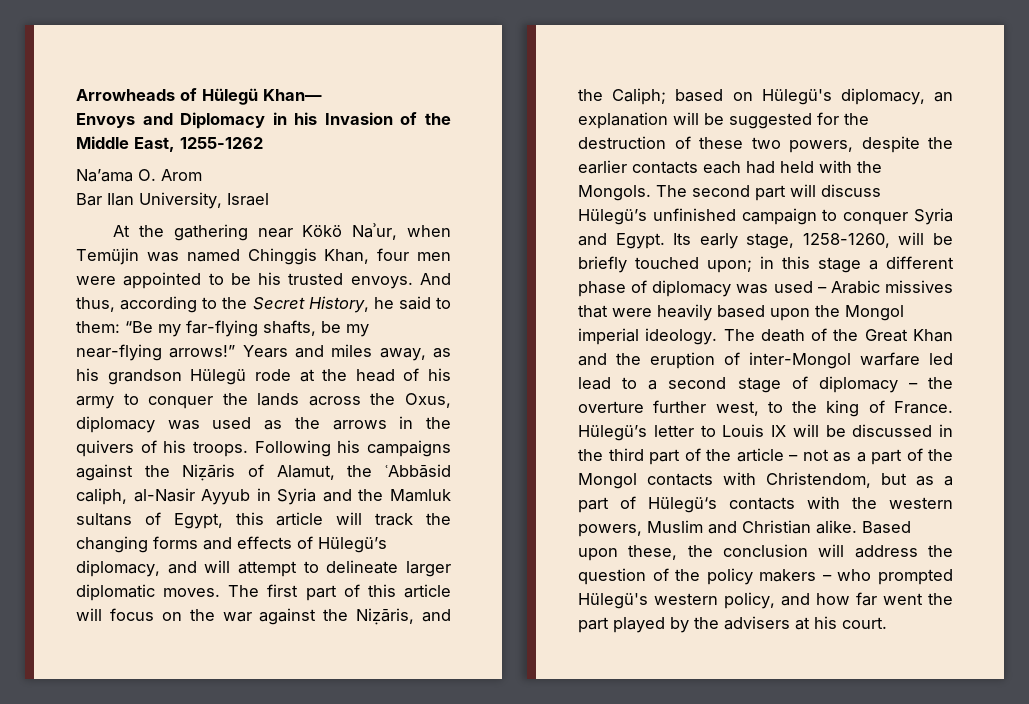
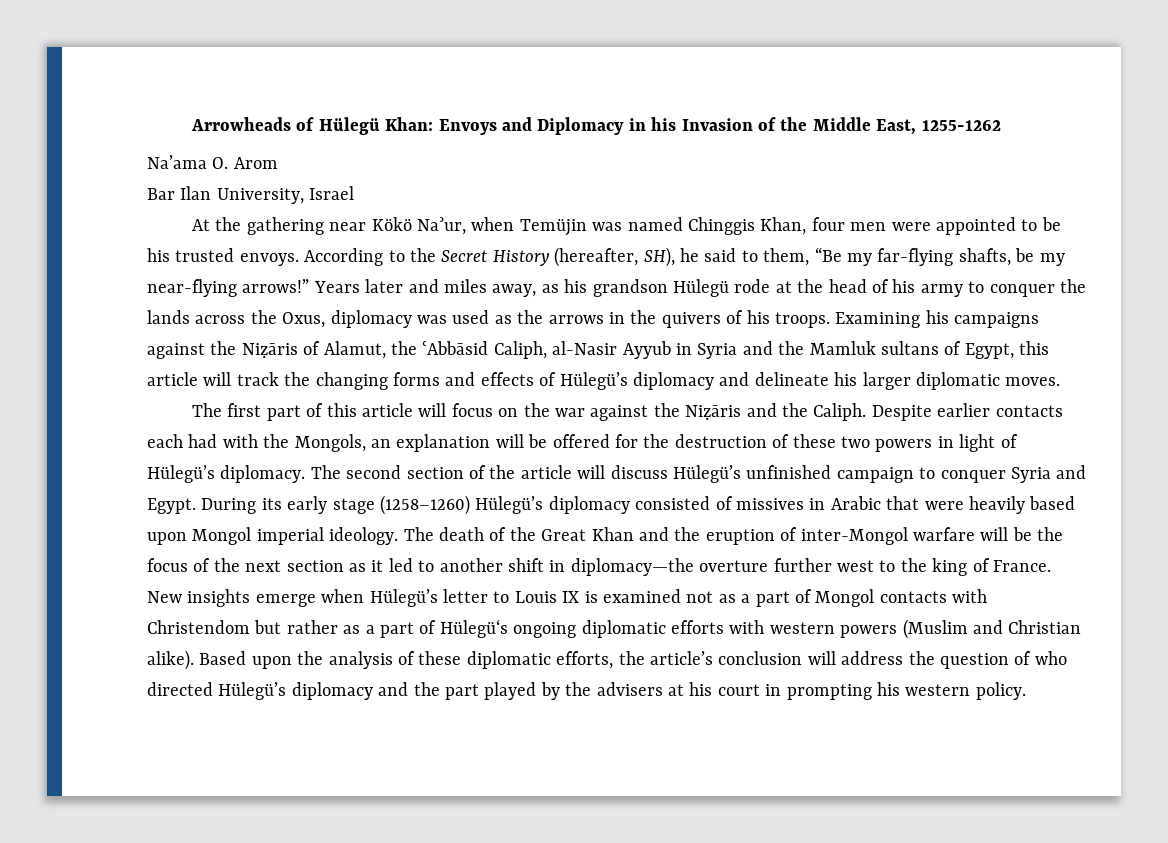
[263,89,322,101] Khan— // -> [385,117,434,131] Khan:
[419,273,451,285] [76,296,369,313] And thus, according to the Secret History, -> [304,247,675,267] According to the Secret History (hereafter, SH),
[76,321,120,333] them: -> [763,248,810,266] them,
(288, 351) none -> [365,279,404,293] later
[254,440,331,457] Following -> [835,312,921,328] Examining
[76,488,127,505] caliph, -> [493,341,547,359] Caliph,
[76,560,399,577] diplomacy, and will attempt to delineate -> [632,372,858,390] diplomacy and delineate his
(221, 592) none -> (1061, 381) //
[356,608,451,625] [578,88,925,105] Niẓāris, and the Caliph; based on Hülegü's diplomacy, -> [685,403,1063,421] [147,434,366,452] Niẓāris and the Caliph. Despite earlier contacts each had with the Mongols,
[729,113,812,129] suggested -> [552,434,610,448] offered
[789,136,953,153] [578,160,882,174] [578,185,786,201] powers, despite the earlier contacts each had held with the Mongols. The second part -> [875,434,1018,452] [147,465,572,483] powers in light of Hülegü’s diplomacy. The second section of the article
[673,232,953,249] [578,256,954,273] [578,280,953,297] Its early stage, 1258-1260, will be briefly touched upon; in this stage a different phase of diplomacy was used – Arabic missives -> [201,495,881,515] During its early stage (1258–1260) Hülegü’s diplomacy consisted of missives in Arabic
[815,305,840,317] the -> (187, 538) none
[929,353,953,365] [578,376,953,393] led lead to a second stage of diplomacy – the -> [980,527,1064,541] [147,558,694,576] will be the focus of the next section as it led to another shift in diplomacy—the
[715,401,759,416] west, -> [836,560,874,572] west
(953, 407) none -> [147,589,365,607] New insights emerge when
[792,424,953,437] [578,448,798,465] will be discussed in the third part of the article – -> [584,589,681,603] is examined
[928,449,953,461] the -> (812, 596) none
[766,472,907,488] Christendom, but -> [147,620,338,634] Christendom but rather
[729,496,953,510] [578,520,703,537] contacts with the western powers, Muslim -> [513,619,968,639] ongoing diplomatic efforts with western powers (Muslim
[816,520,857,534] alike. -> [147,650,194,670] alike).
[628,545,713,560] these, the -> [297,651,713,669] the analysis of these diplomatic efforts, the article’s
[675,568,953,585] [578,592,923,609] the policy makers – who prompted Hülegü's western policy, and how far went -> [1034,651,1067,665] [147,682,409,700] who directed Hülegü’s diplomacy and
[842,617,887,629] court. -> [717,682,1026,700] court in prompting his western policy.

